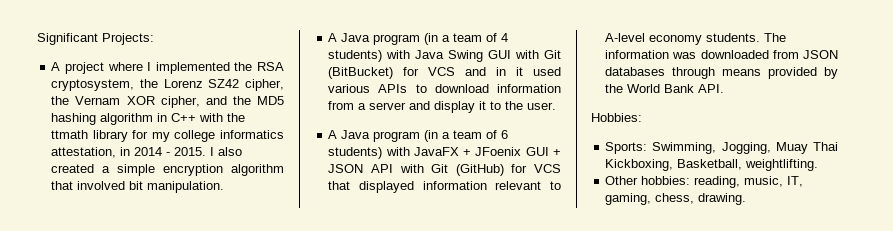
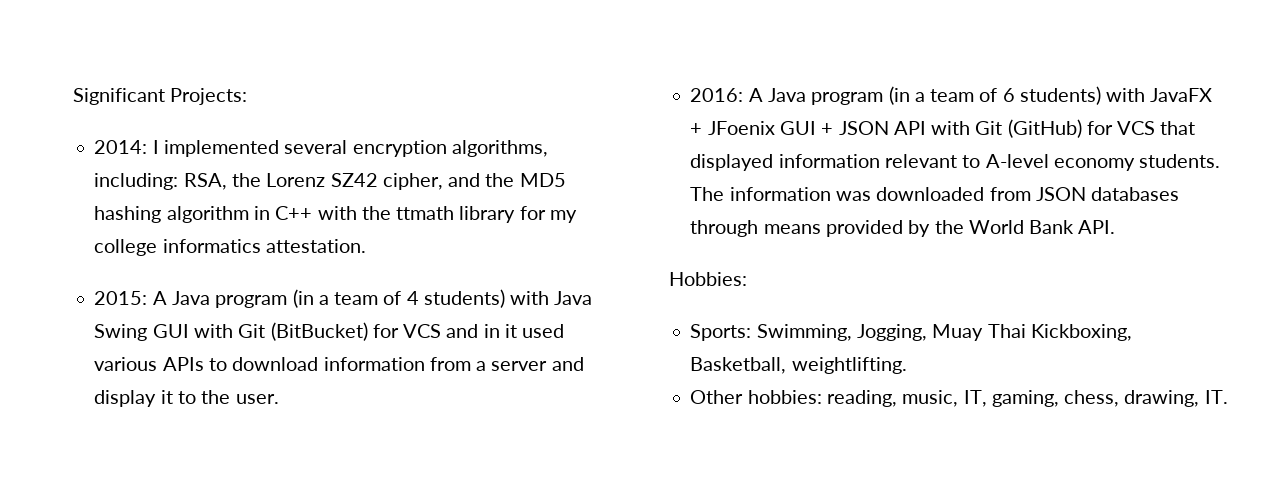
[51,62,284,74] [51,79,284,91] [51,96,155,105] A project where I implemented the RSA cryptosystem, the Lorenz SZ42 cipher, the Vernam XOR -> [94,140,548,157] [94,173,378,190] 2014: I implemented several encryption algorithms, including: RSA, the Lorenz SZ42
[51,147,243,158] [51,164,284,176] [51,181,225,193] attestation, in 2014 - 2015. I also created a simple encryption algorithm that involved bit manipulation. // -> [265,239,366,253] [94,291,148,305] attestation. // 2015:
(557, 106) none -> [690,88,744,102] 2016:
[698,193,747,205] drawing. -> [1124,390,1228,407] drawing, IT.

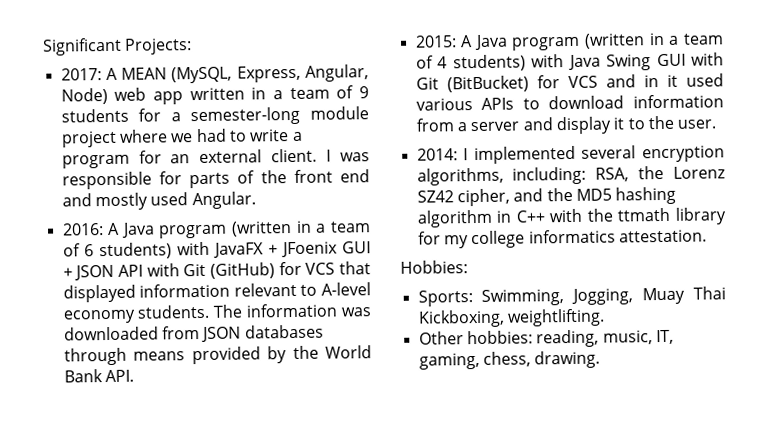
[94,140,548,157] [94,173,566,190] [94,206,577,223] [94,239,366,256] [94,289,593,308] [94,322,565,341] [94,357,584,371] [94,390,279,407] 2014: I implemented several encryption algorithms, including: RSA, the Lorenz SZ42 cipher, and the MD5 hashing algorithm in C++ with the ttmath library for my college informatics attestation. // 2015: A Java program (in a team of 4 students) with Java Swing GUI with Git (BitBucket) for VCS and in it used various APIs to download information from a server and display it to the user. -> [60,64,370,84] [60,85,370,105] [60,106,369,126] [60,128,303,148] [61,148,370,169] [61,169,370,190] [61,191,256,211] 2017: A MEAN (MySQL, Express, Angular, Node) web app written in a team of 9 students for a semester-long module project where we had to write a program for an external client. I was responsible for parts of the front end and mostly used Angular.
[888,86,910,105] (in -> [231,220,312,237] (written in
(1116, 227) none -> [414,32,724,51] [415,52,724,72] [415,73,724,93] [415,94,724,111] [415,115,717,135] [416,145,725,165] [416,165,725,186] [416,186,677,207] [416,207,727,228] [417,229,707,249] // 2015: A Java program (written in a team of 4 students) with Java Swing GUI with Git (BitBucket) for VCS and in it used various APIs to download information from a server and display it to the user. // 2014: I implemented several encryption algorithms, including: RSA, the Lorenz SZ42 cipher, and the MD5 hashing algorithm in C++ with the ttmath library for my college informatics attestation.
[690,357,787,374] Basketball, -> (505, 318) none
[1124,390,1228,407] drawing, IT. -> [534,350,601,369] drawing.

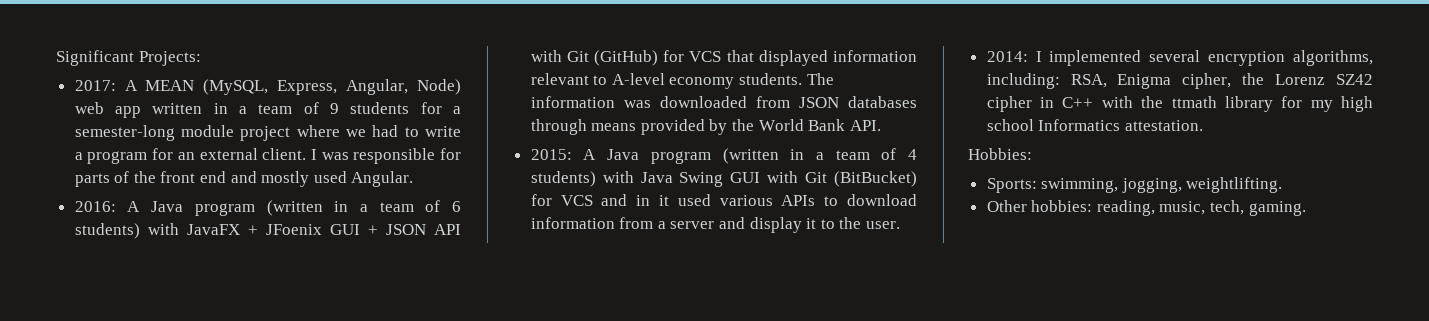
(630, 174) none -> [1117,73,1232,89] Enigma cipher,
[456,186,677,207] [416,209,493,228] cipher, and the MD5 hashing algorithm -> [986,96,1032,112] cipher
[471,229,616,249] college informatics -> [1341,96,1373,112] [986,119,1121,131] high school Informatics
[481,286,726,306] [417,309,505,328] Swimming, Jogging, Muay Thai Kickboxing, -> [1041,178,1182,193] swimming, jogging,
[655,329,674,345] [418,350,601,370] IT, gaming, chess, drawing. -> [1210,200,1306,216] tech, gaming.

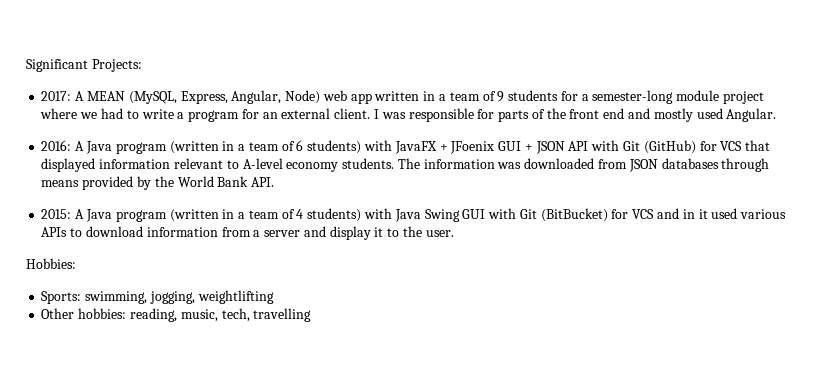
[986,50,1373,66] [986,73,1373,89] [986,96,1373,112] [986,119,1203,131] // 2014: I implemented several encryption algorithms, including: RSA, Enigma cipher, the Lorenz SZ42 cipher in C++ with the ttmath library for my high school Informatics attestation. -> (454, 233) none
[1186,177,1283,193] weightlifting. -> [197,290,274,304] weightlifting
[1248,201,1306,216] gaming. -> [253,308,312,322] travelling

